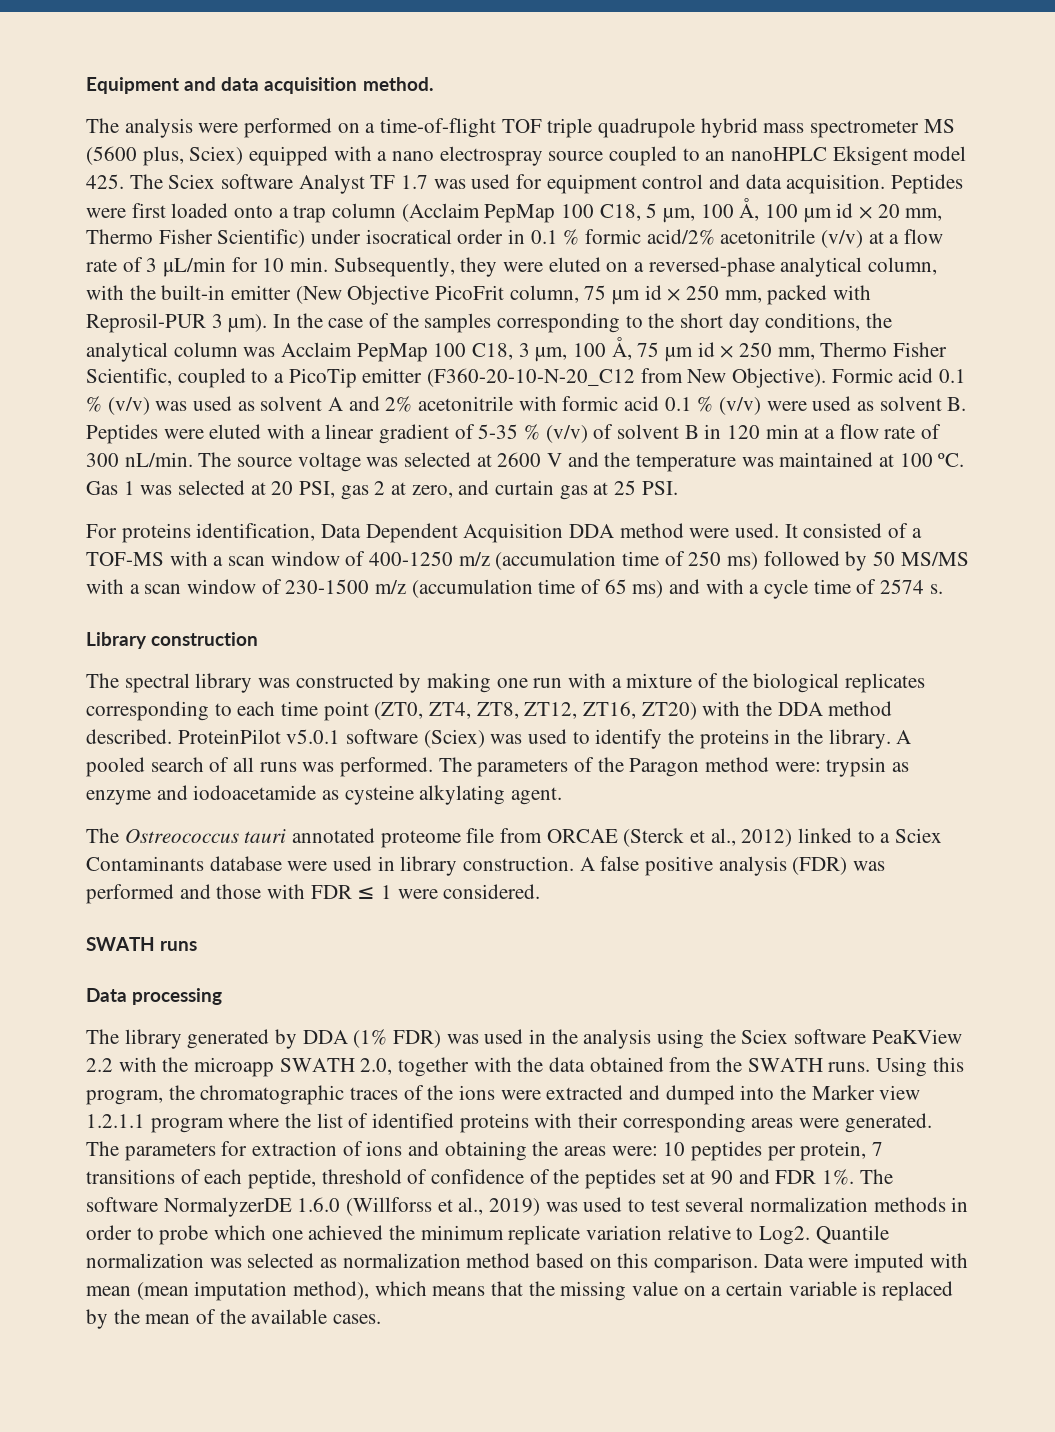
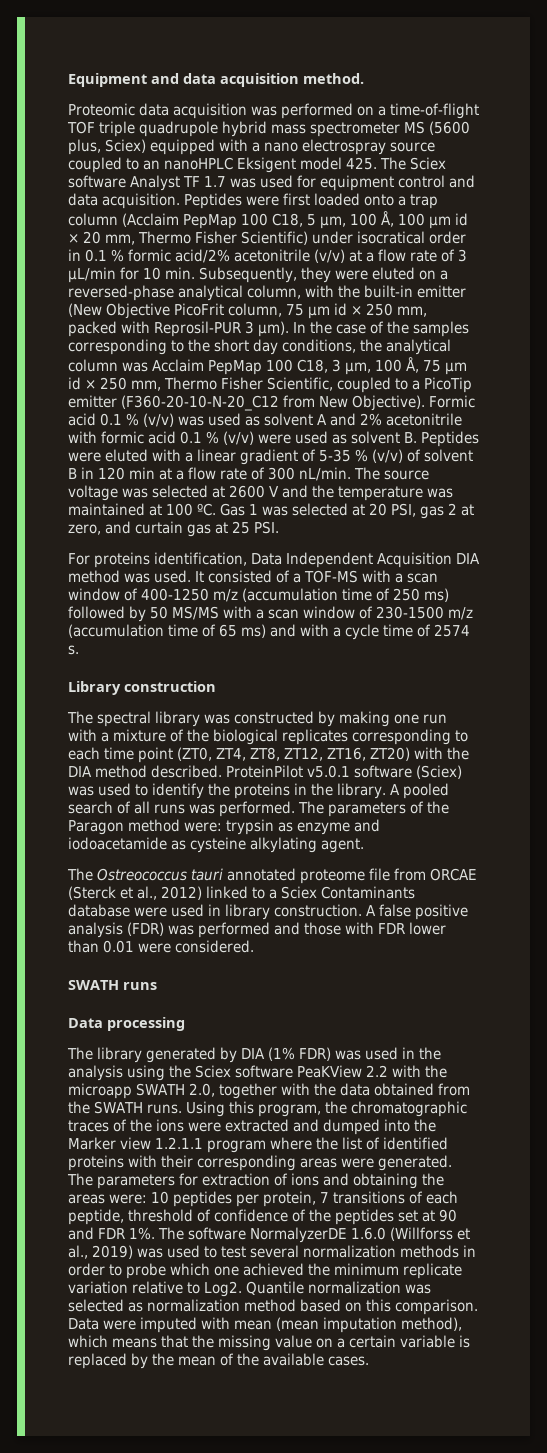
[86,118,239,138] The analysis were -> [68,103,277,119] Proteomic data acquisition was
[365,523,730,543] Dependent Acquisition DDA method were -> [286,552,480,568] [68,570,150,583] Independent Acquisition DIA method was
[777,702,823,716] DDA -> [68,766,92,777] DIA
[357,885,393,899] ≤ 1 -> [409,922,446,935] [68,940,134,953] lower than 0.01
[302,1030,348,1044] DDA -> [241,1048,265,1059] DIA

